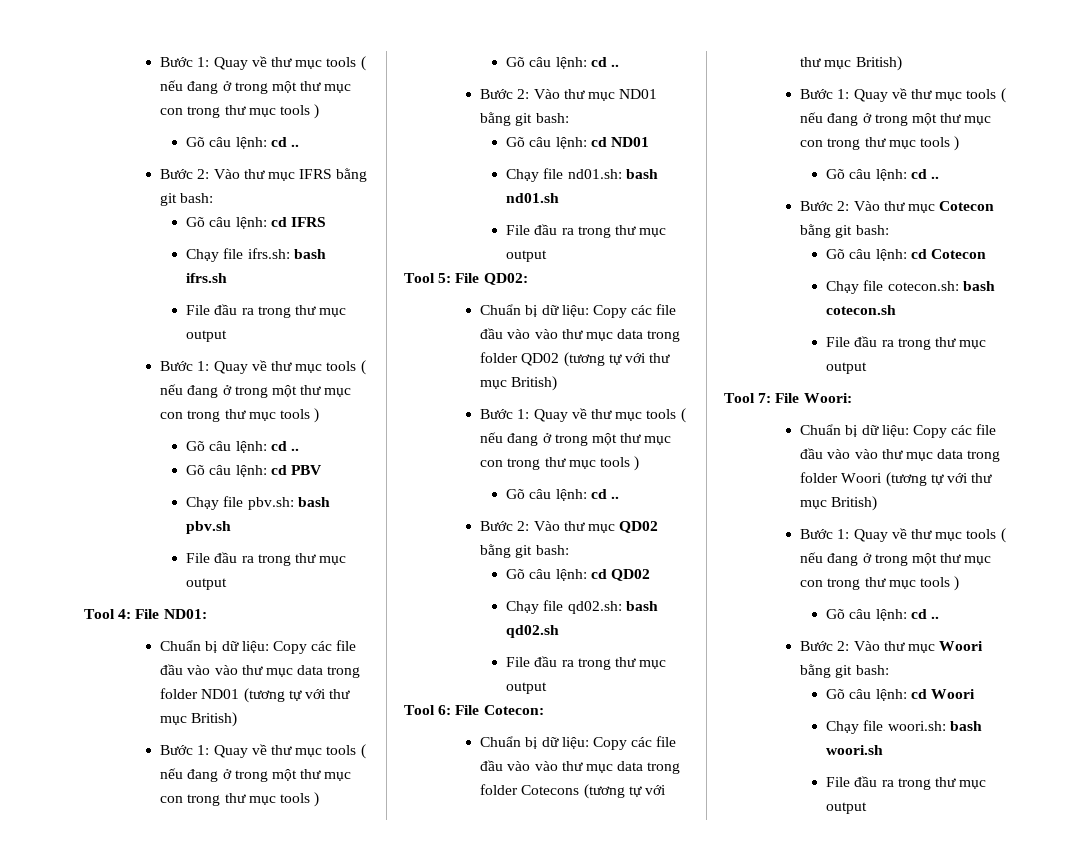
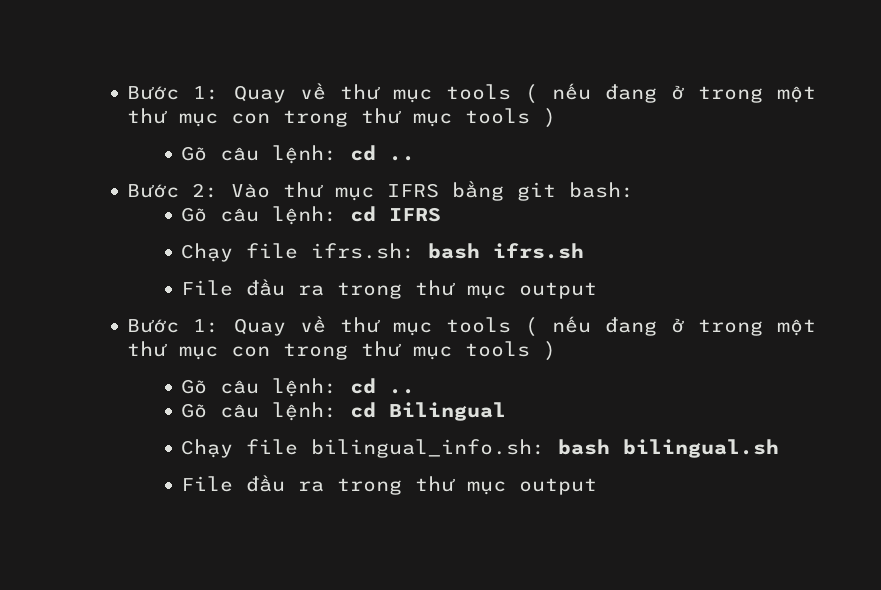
[290,465,322,475] [186,496,330,510] [186,521,232,534] [186,552,347,566] [186,578,228,590] [84,609,207,619] [160,640,357,654] [160,664,361,678] [160,688,351,703] [160,712,238,727] [160,744,366,759] [160,768,352,782] [160,792,320,807] [506,57,619,69] [480,89,658,101] [480,112,569,126] [506,137,649,149] [506,168,658,182] [506,193,560,203] [506,224,667,238] [506,250,548,262] [404,273,528,285] [480,304,677,318] [480,328,681,342] [480,352,671,367] [480,376,558,391] [480,408,686,423] [480,432,672,446] [480,456,640,471] [506,489,619,501] [480,521,659,533] [480,544,569,558] [506,569,650,581] [506,600,658,614] [506,625,560,638] [506,656,667,670] [506,682,548,694] [404,705,544,715] [480,736,677,750] [480,760,681,774] [480,784,666,799] [800,56,902,71] [800,88,1006,103] [800,112,992,126] [800,136,960,151] [826,169,939,181] [800,201,995,213] [800,224,889,238] [826,249,986,261] [826,280,995,294] [826,305,897,315] [826,336,987,350] [826,362,868,374] [724,393,852,403] [800,424,997,438] [800,448,1001,462] [800,472,993,487] [800,496,878,511] [800,528,1006,543] [800,552,992,566] [800,576,960,591] [826,609,939,621] [800,641,984,653] [800,664,889,678] [826,689,975,701] [826,720,982,734] [826,745,884,755] [826,776,987,790] [826,802,868,814] PBV // Chạy file pbv.sh: bash pbv.sh // File đầu ra trong thư mục output // Tool 4: File ND01: // Chuẩn bị dữ liệu: Copy các file đầu vào vào thư mục data trong folder ND01 (tương tự với thư mục British) // Bước 1: Quay về thư mục tools ( nếu đang ở trong một thư mục con trong thư mục tools ) // Gõ câu lệnh: cd .. // Bước 2: Vào thư mục ND01 bằng git bash: // Gõ câu lệnh: cd ND01 // Chạy file nd01.sh: bash nd01.sh // File đầu ra trong thư mục output // Tool 5: File QD02: // Chuẩn bị dữ liệu: Copy các file đầu vào vào thư mục data trong folder QD02 (tương tự với thư mục British) // Bước 1: Quay về thư mục tools ( nếu đang ở trong một thư mục con trong thư mục tools ) // Gõ câu lệnh: cd .. // Bước 2: Vào thư mục QD02 bằng git bash: // Gõ câu lệnh: cd QD02 // Chạy file qd02.sh: bash qd02.sh // File đầu ra trong thư mục output // Tool 6: File Cotecon: // Chuẩn bị dữ liệu: Copy các file đầu vào vào thư mục data trong folder Cotecons (tương tự với thư mục British) // Bước 1: Quay về thư mục tools ( nếu đang ở trong một thư mục con trong thư mục tools ) // Gõ câu lệnh: cd .. // Bước 2: Vào thư mục Cotecon bằng git bash: // Gõ câu lệnh: cd Cotecon // Chạy file cotecon.sh: bash cotecon.sh // File đầu ra trong thư mục output // Tool 7: File Woori: // Chuẩn bị dữ liệu: Copy các file đầu vào vào thư mục data trong folder Woori (tương tự với thư mục British) // Bước 1: Quay về thư mục tools ( nếu đang ở trong một thư mục con trong thư mục tools ) // Gõ câu lệnh: cd .. // Bước 2: Vào thư mục Woori bằng git bash: // Gõ câu lệnh: cd Woori // Chạy file woori.sh: bash woori.sh // File đầu ra trong thư mục output -> [389,402,507,421] [181,439,780,458] [181,475,598,495] Bilingual // Chạy file bilingual_info.sh: bash bilingual.sh // File đầu ra trong thư mục output

